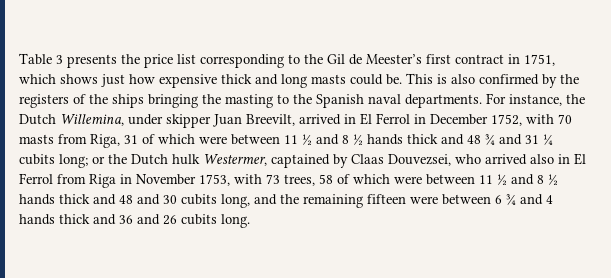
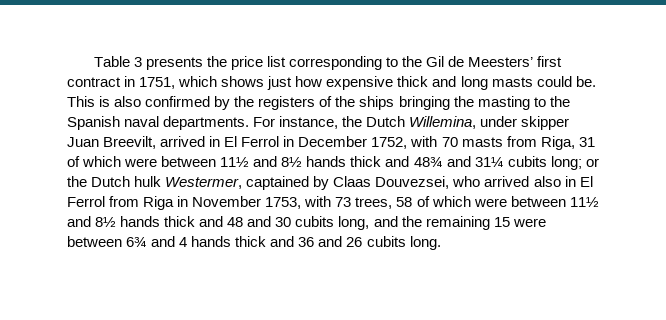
[366,54,422,64] Meester’s -> [468,57,534,67] Meesters’
[284,134,553,145] 11 ½ and 8 ½ hands thick and 48 ¾ and 31 ¼ -> [220,156,504,167] 11½ and 8½ hands thick and 48¾ and 31¼
[479,174,558,185] 11 ½ and 8 ½ -> [569,197,599,207] [67,216,117,227] 11½ and 8½
[367,194,516,205] fifteen were between 6 ¾ -> [493,217,546,227] [67,236,148,247] 15 were between 6¾

